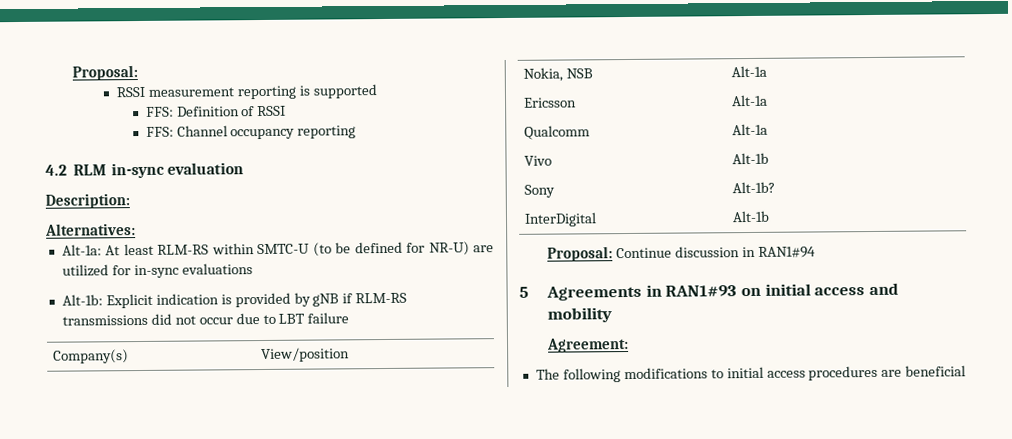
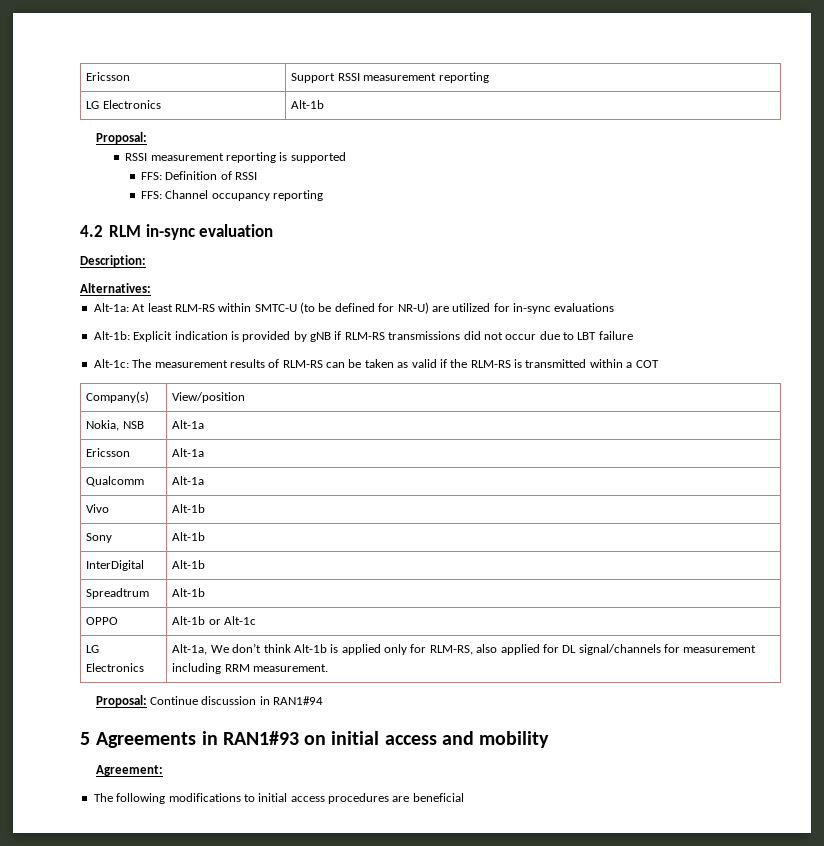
(72, 73) none -> [86,72,131,81] [291,72,489,83] [86,100,161,109] [291,100,325,109] Ericsson | Support RSSI measurement reporting // LG Electronics | Alt-1b //
(350, 318) none -> [93,359,659,368] // Alt-1c: The measurement results of RLM-RS can be taken as valid if the RLM-RS is transmitted within a COT
[732,181,776,194] Alt-1b? -> [172,532,206,541] Alt-1b
(771, 216) none -> [86,588,150,599] [172,588,206,597] [86,617,119,625] [172,616,257,625] [86,645,100,653] [86,663,145,672] [172,643,757,655] [172,663,329,674] // Spreadtrum | Alt-1b // OPPO | Alt-1b or Alt-1c // LG Electronics | Alt-1a, We don’t think Alt-1b is applied only for RLM-RS, also applied for DL signal/channels for measurement including RRM measurement.

